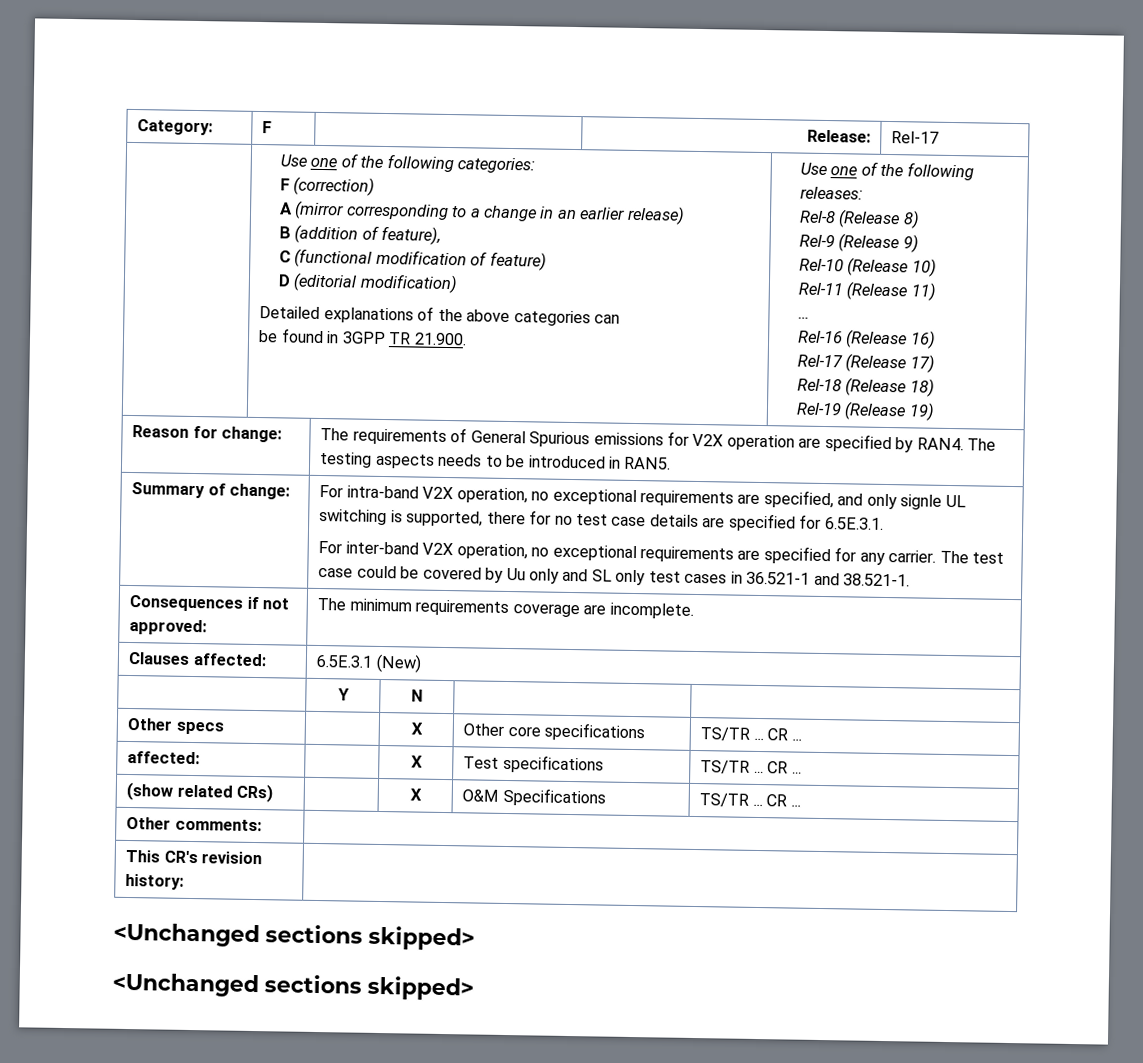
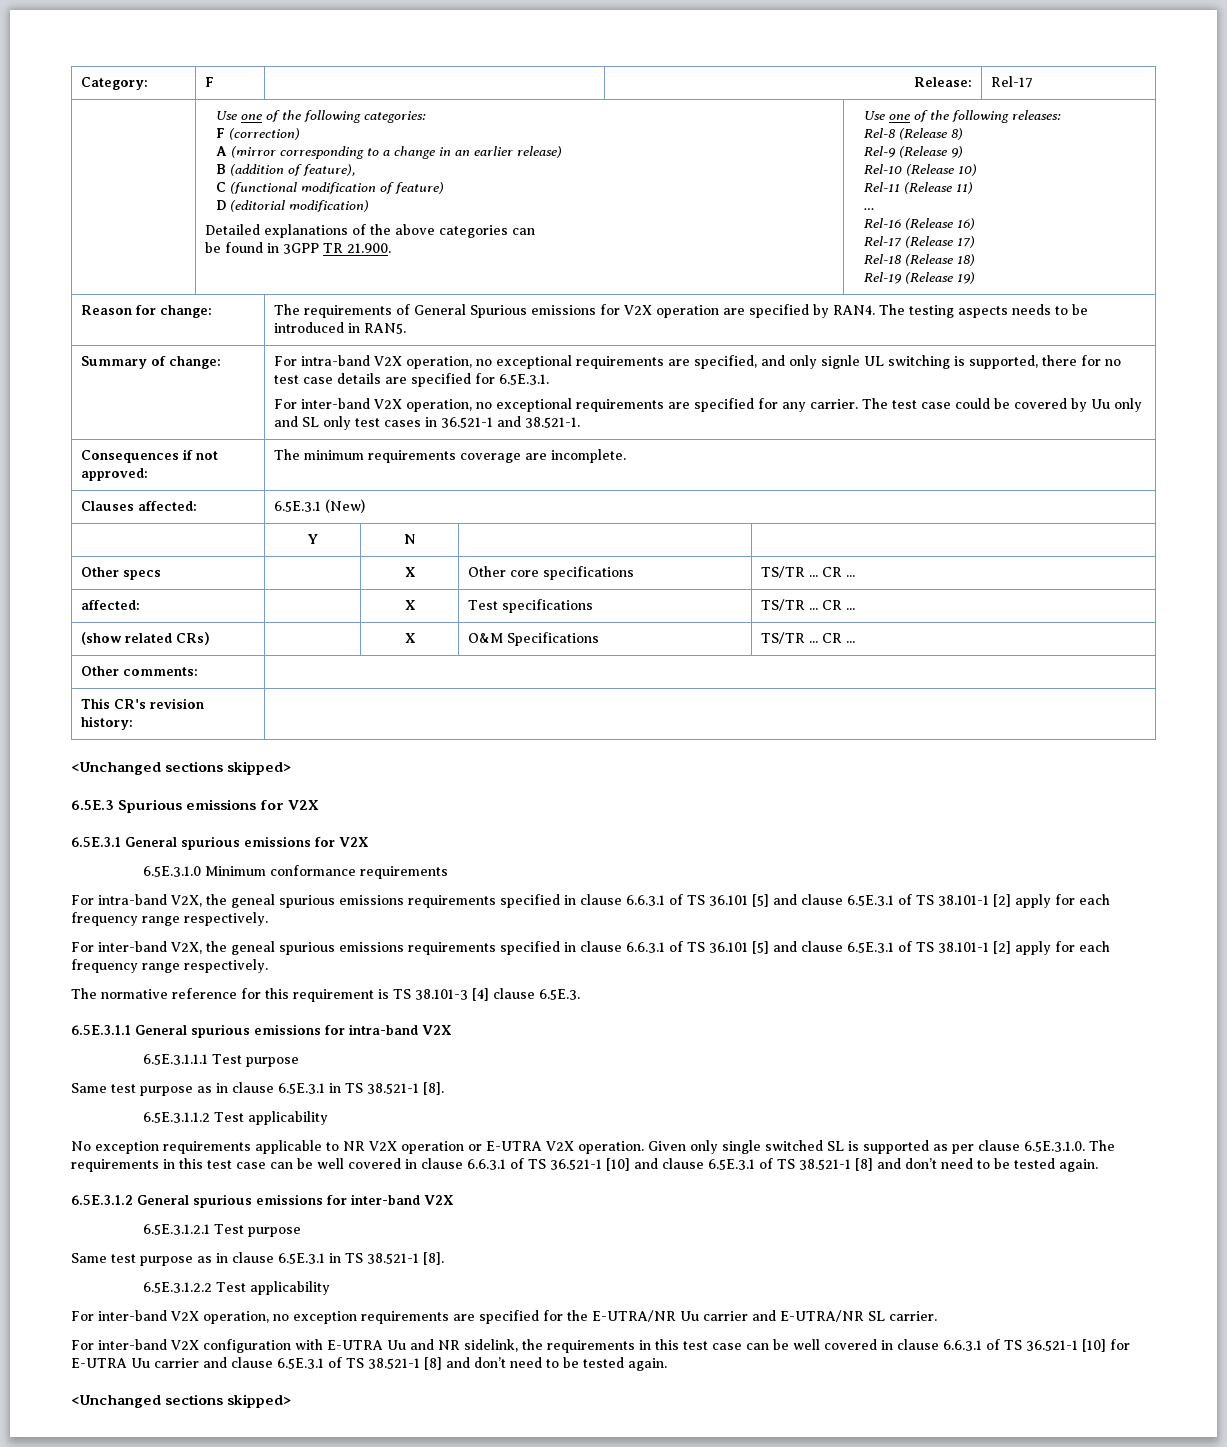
(475, 938) none -> [71,799,320,813] [71,836,369,850] [143,865,449,879] [71,894,1110,908] [71,912,268,926] [71,941,1110,955] [71,959,268,973] [71,988,580,1002] [71,1024,452,1038] [143,1054,300,1067] [71,1082,444,1096] [143,1111,329,1125] [71,1140,1115,1154] [71,1158,1098,1172] [71,1194,454,1208] [143,1224,302,1237] [71,1252,444,1266] [143,1281,331,1295] [71,1310,937,1324] [71,1339,1130,1353] [71,1357,667,1371] // 6.5E.3 Spurious emissions for V2X // 6.5E.3.1 General spurious emissions for V2X // 6.5E.3.1.0 Minimum conformance requirements // For intra-band V2X, the geneal spurious emissions requirements specified in clause 6.6.3.1 of TS 36.101 [5] and clause 6.5E.3.1 of TS 38.101-1 [2] apply for each frequency range respectively. // For inter-band V2X, the geneal spurious emissions requirements specified in clause 6.6.3.1 of TS 36.101 [5] and clause 6.5E.3.1 of TS 38.101-1 [2] apply for each frequency range respectively. // The normative reference for this requirement is TS 38.101-3 [4] clause 6.5E.3. // 6.5E.3.1.1 General spurious emissions for intra-band V2X // 6.5E.3.1.1.1 Test purpose // Same test purpose as in clause 6.5E.3.1 in TS 38.521-1 [8]. // 6.5E.3.1.1.2 Test applicability // No exception requirements applicable to NR V2X operation or E-UTRA V2X operation. Given only single switched SL is supported as per clause 6.5E.3.1.0. The requirements in this test case can be well covered in clause 6.6.3.1 of TS 36.521-1 [10] and clause 6.5E.3.1 of TS 38.521-1 [8] and don’t need to be tested again. // 6.5E.3.1.2 General spurious emissions for inter-band V2X // 6.5E.3.1.2.1 Test purpose // Same test purpose as in clause 6.5E.3.1 in TS 38.521-1 [8]. // 6.5E.3.1.2.2 Test applicability // For inter-band V2X operation, no exception requirements are specified for the E-UTRA/NR Uu carrier and E-UTRA/NR SL carrier. // For inter-band V2X configuration with E-UTRA Uu and NR sidelink, the requirements in this test case can be well covered in clause 6.6.3.1 of TS 36.521-1 [10] for E-UTRA Uu carrier and clause 6.5E.3.1 of TS 38.521-1 [8] and don’t need to be tested again.

